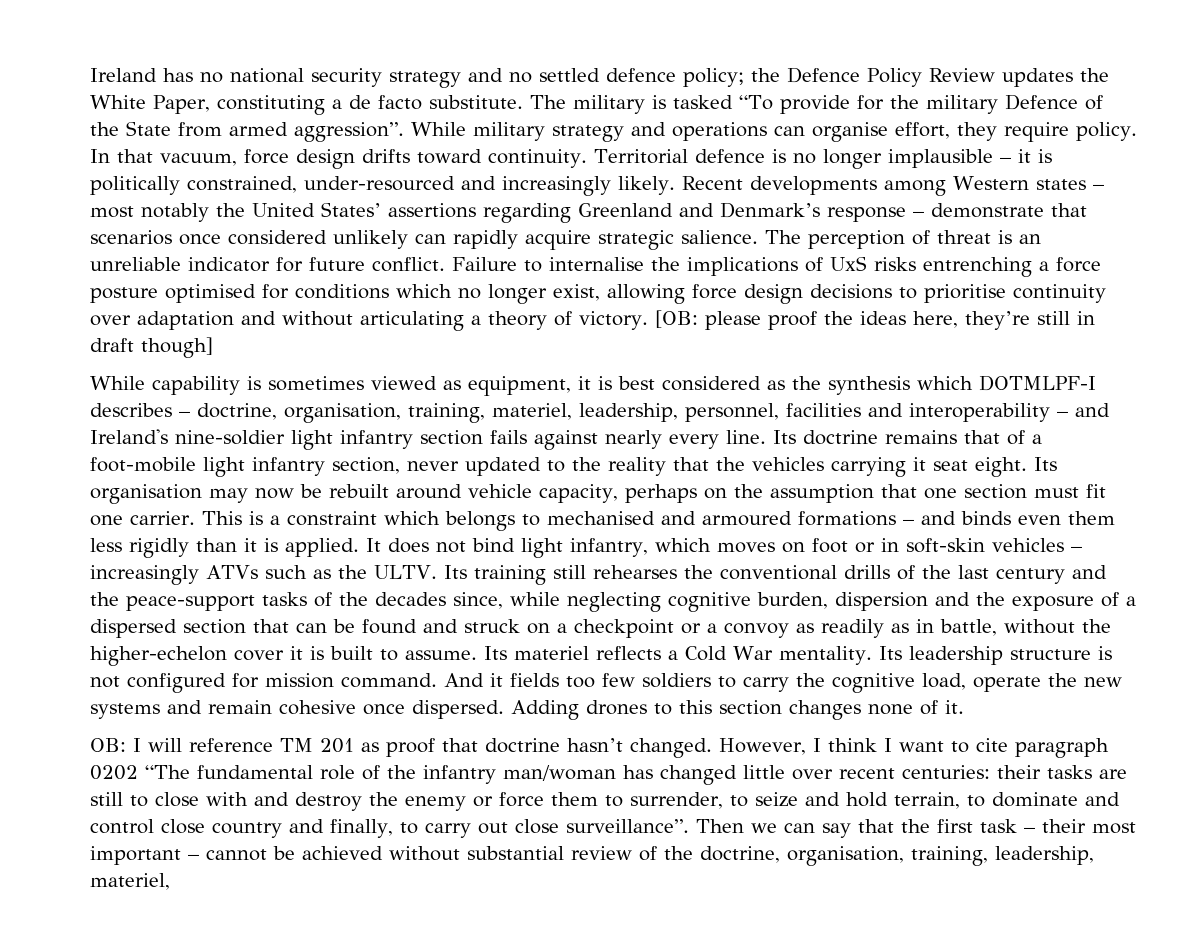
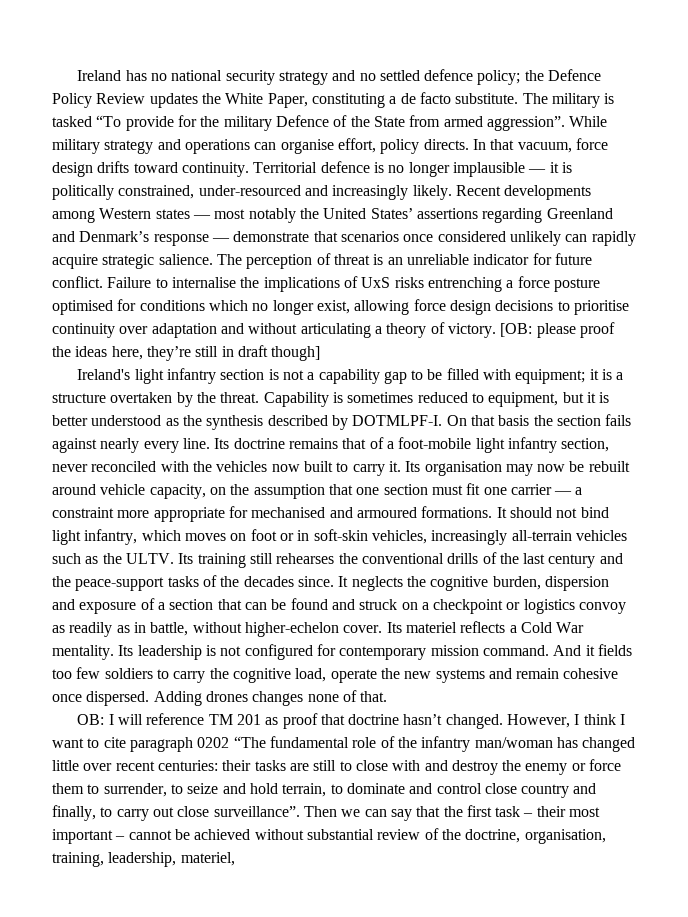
[957,122,1137,142] they require policy. -> [380,139,469,154] policy directs.
[999,157,1011,163] – -> [528,169,547,173] —
[1092,184,1104,190] – -> [192,215,211,219] —
[913,211,924,217] – -> [211,238,230,242] —
[90,375,1096,396] [90,403,1110,423] [90,429,413,450] While capability is sometimes viewed as equipment, it is best considered as the synthesis which DOTMLPF-I describes – doctrine, organisation, training, materiel, leadership, personnel, facilities and interoperability – and Ireland's nine-soldier light infantry -> [77,368,624,384] [52,392,610,407] [52,415,553,430] Ireland's light infantry section is not a capability gap to be filled with equipment; it is a structure overtaken by the threat. Capability is sometimes reduced to equipment, but it is better understood as the synthesis described by DOTMLPF-I. On that basis the
[465,457,1027,477] updated to the reality that the vehicles carrying it seat eight. -> [91,461,401,476] reconciled with the vehicles now built to carry it.
[624,484,697,503] perhaps -> (206, 491) none
[130,511,1115,531] [90,538,429,558] carrier. This is a constraint which belongs to mechanised and armoured formations – and binds even them less rigidly than it is applied. It does -> [510,484,583,495] [52,506,552,522] carrier — a constraint more appropriate for mechanised and armoured formations. It should
[991,538,1082,552] [90,565,258,585] vehicles – increasingly ATVs -> [371,530,627,545] vehicles, increasingly all-terrain vehicles
[453,592,661,612] since, while neglecting -> [297,576,426,591] since. It neglects the
[976,592,1005,606] the -> (75, 604) none
[90,619,177,638] dispersed -> (165, 606) none
[707,623,717,633] a -> [523,599,575,614] logistics
[1082,619,1111,633] [90,646,477,666] the higher-echelon cover it is built to assume. -> [244,622,383,637] higher-echelon cover.
[1009,649,1091,660] structure -> (202, 652) none
(259, 680) none -> [339,646,427,660] contemporary
[654,700,782,715] to this section -> (248, 696) none
[945,700,964,714] it. -> [360,691,388,702] that.

